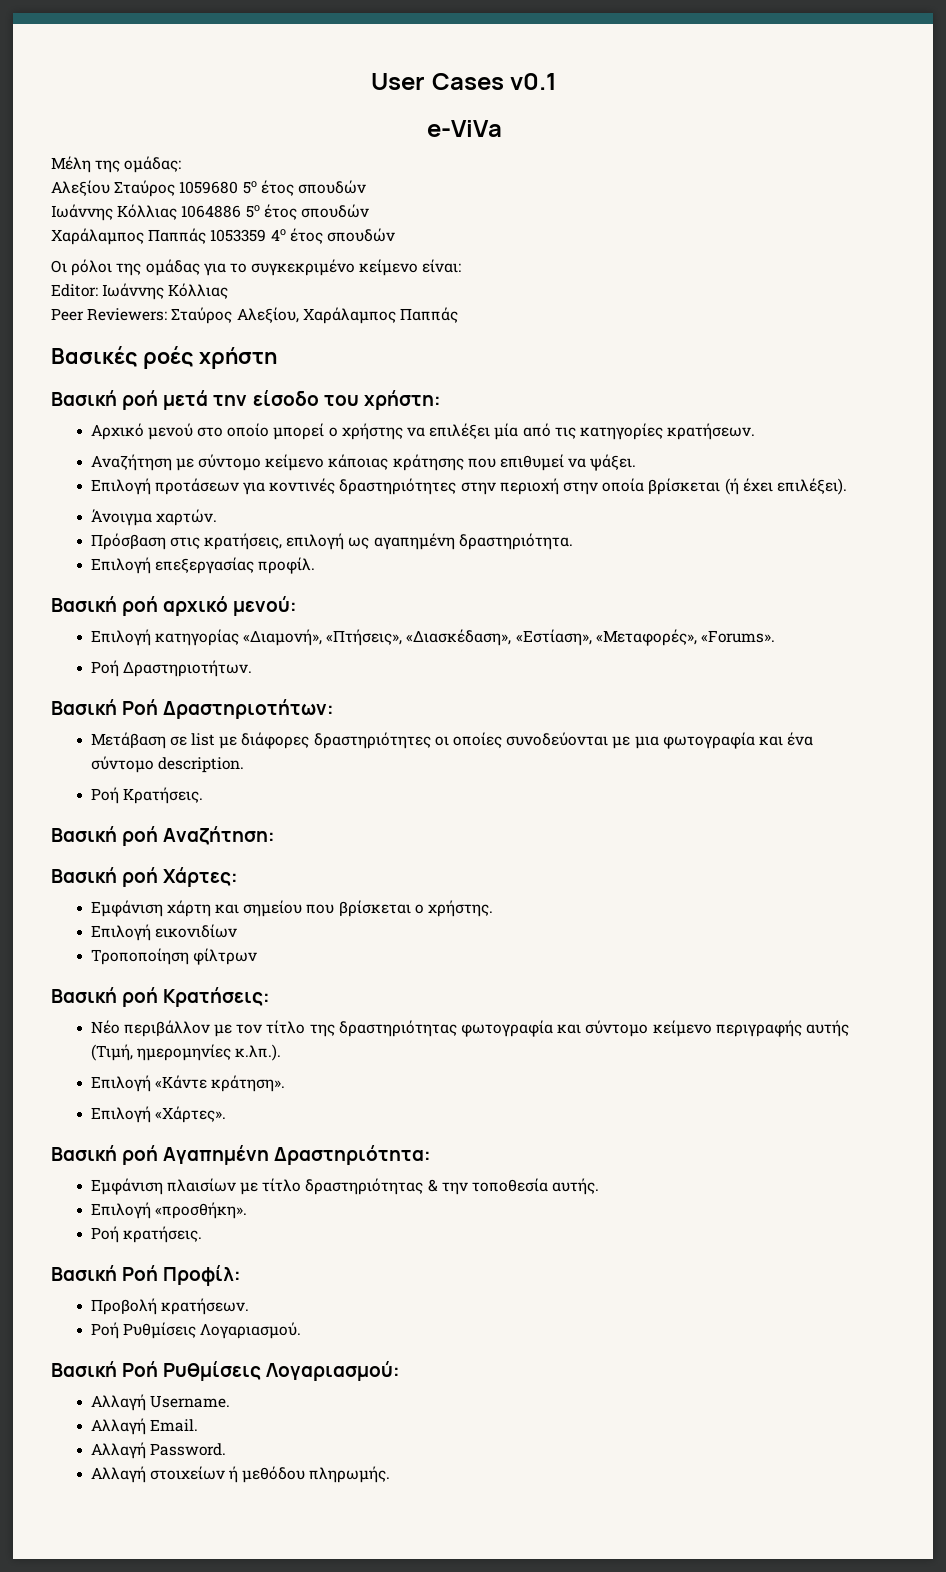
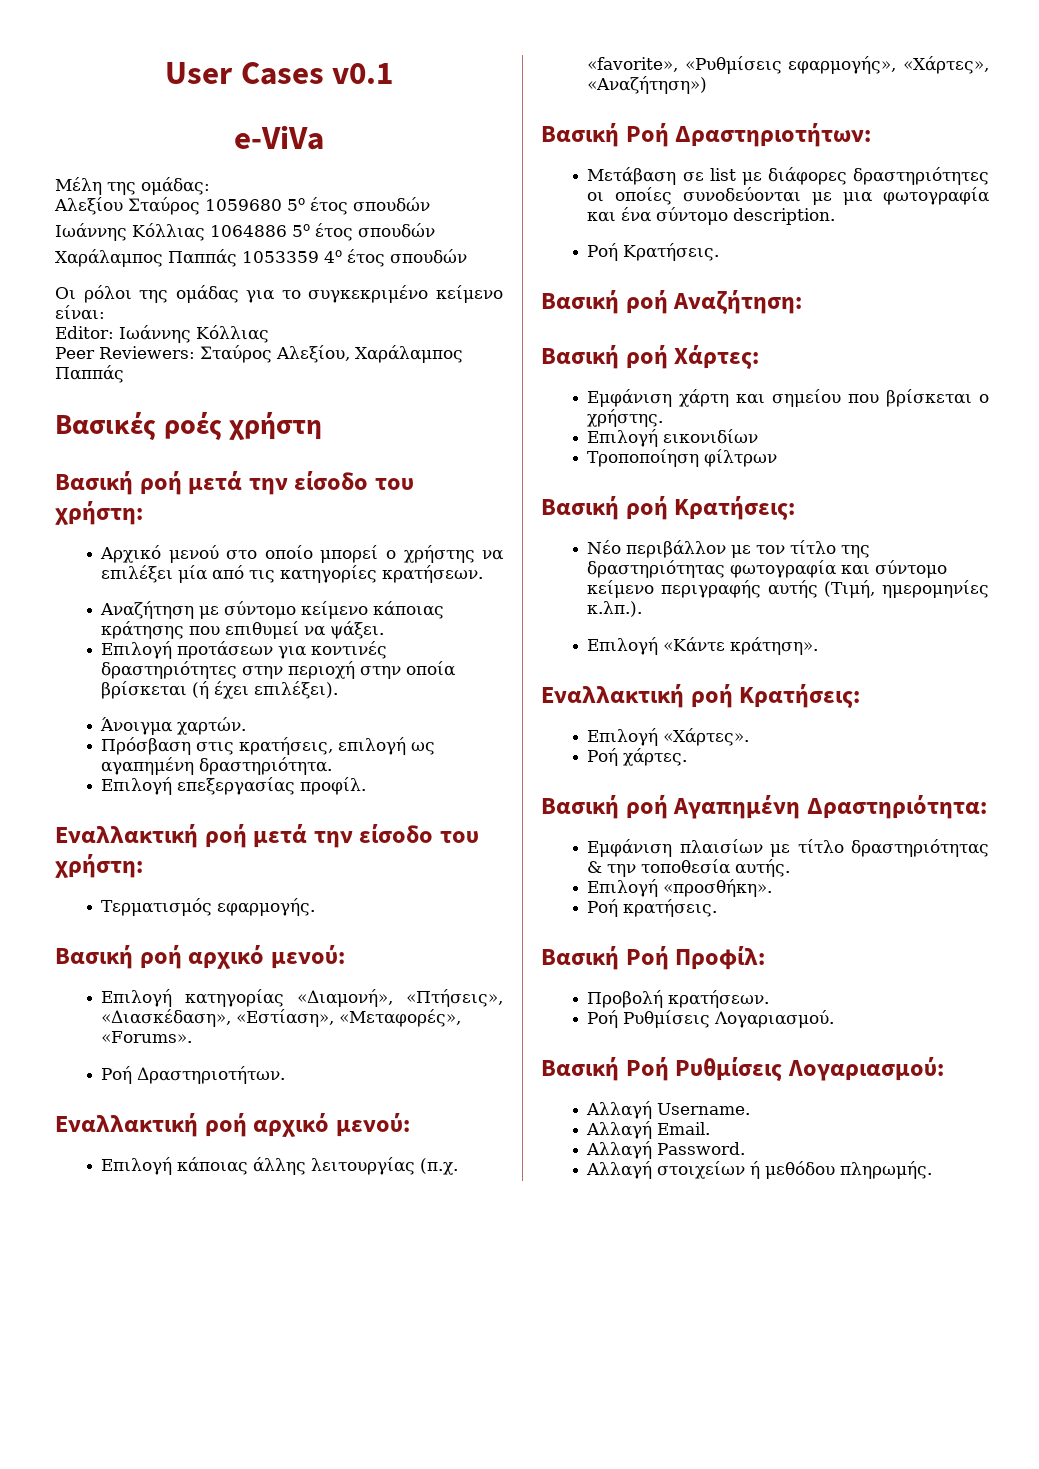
(316, 565) none -> [55,824,480,848] [55,854,143,878] [101,898,316,916] // Εναλλακτική ροή μετά την είσοδο του χρήστη: // Τερματισμός εφαρμογής.
(252, 668) none -> [55,1113,410,1137] [101,1157,459,1175] [587,56,989,74] [587,76,708,94] // Εναλλακτική ροή αρχικό μενού: // Επιλογή κάποιας άλλης λειτουργίας (π.χ. «favorite», «Ρυθμίσεις εφαρμογής», «Χάρτες», «Αναζήτηση»)
(286, 1083) none -> [541,684,861,708] // Εναλλακτική ροή Κρατήσεις:
(226, 1114) none -> [587,748,688,766] // Ροή χάρτες.

